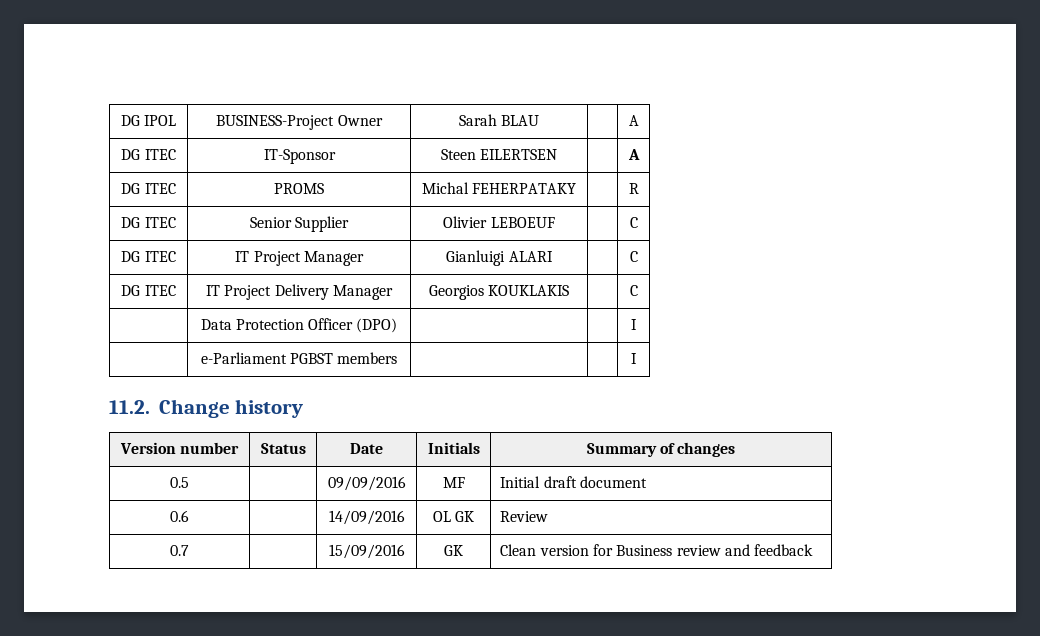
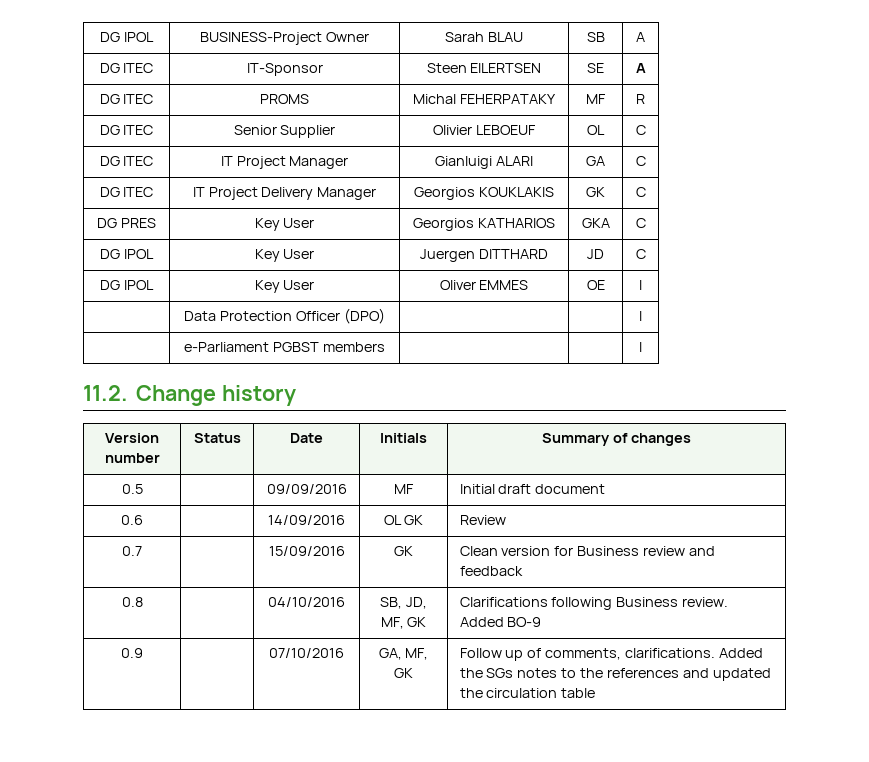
(540, 120) none -> [586,32,605,42] SB
(558, 154) none -> [587,63,604,73] SE
(577, 188) none -> [586,94,606,104] MF
(555, 222) none -> [587,125,605,135] OL
(553, 256) none -> [586,156,605,166] GA
[629,285,638,296] | C -> [586,187,605,197] [635,187,646,197] [97,218,156,228] [254,218,315,231] [413,218,555,231] [581,218,610,228] [635,218,646,228] [100,249,154,259] [254,249,315,262] [420,249,548,262] [587,249,604,259] [635,249,646,259] [100,280,154,290] [254,280,315,293] [439,280,529,290] [586,280,605,290] [639,280,642,290] GK | C // DG PRES | Key User | Georgios KATHARIOS | GKA | C // DG IPOL | Key User | Juergen DITTHARD | JD | C // DG IPOL | Key User | Oliver EMMES | OE | I
(814, 550) none -> [121,597,143,607] [268,597,345,607] [380,597,427,609] [380,617,427,629] [459,597,729,610] [459,617,542,627] [121,648,143,658] [269,648,344,658] [378,648,429,660] [394,668,413,678] [459,648,764,661] [459,668,771,681] [459,688,596,698] // 0.8 | | 04/10/2016 | SB, JD, MF, GK | Clarifications following Business review. Added BO-9 // 0.9 | | 07/10/2016 | GA, MF, GK | Follow up of comments, clarifications. Added the SGs notes to the references and updated the circulation table

